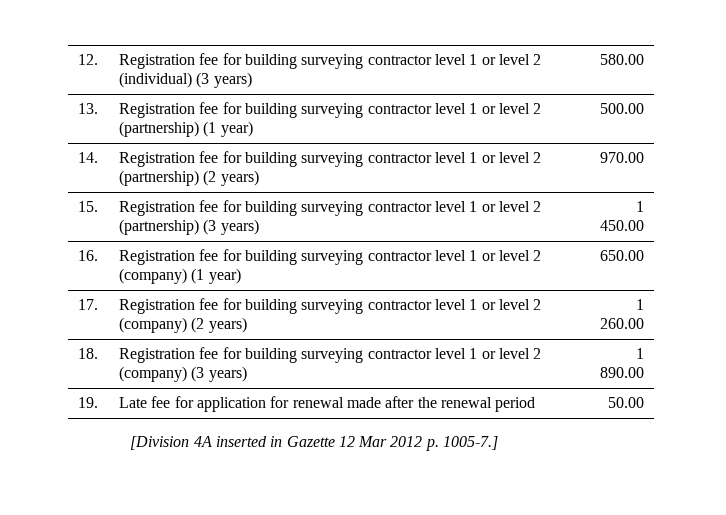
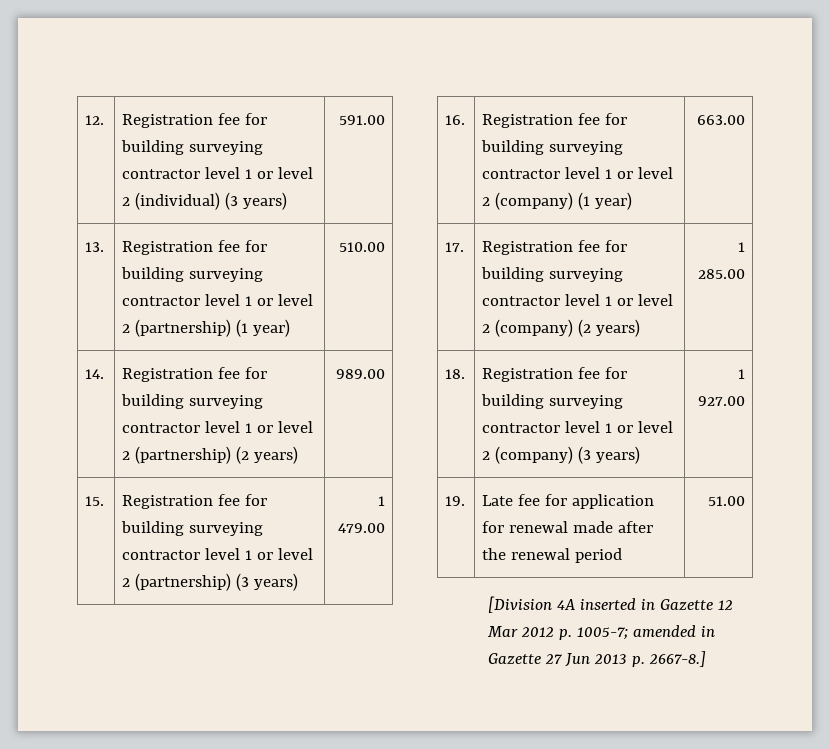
[599,54,644,65] 580.00 -> [338,115,385,125] 591.00
[599,103,644,114] 500.00 -> [338,242,385,252] 510.00
[599,152,644,163] 970.00 -> [335,369,385,379] 989.00
[599,220,644,231] 450.00 -> [337,523,385,533] 479.00
[599,250,644,261] 650.00 -> [696,115,745,125] 663.00
[599,318,644,329] 260.00 -> [697,269,745,279] 285.00
[599,367,644,378] 890.00 -> [697,396,745,406] 927.00
[607,397,644,408] 50.00 -> [707,496,745,506] 51.00
[443,436,499,450] 1005-7.] -> [577,625,716,640] [488,651,707,667] 1005-7; amended in Gazette 27 Jun 2013 p. 2667-8.]

